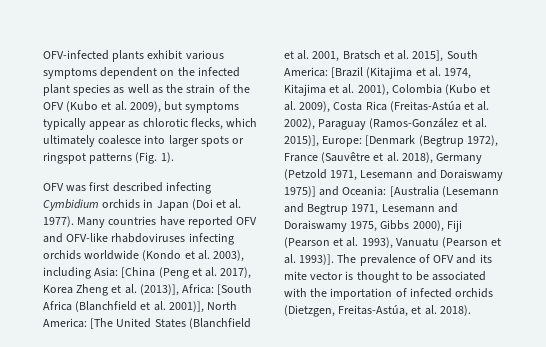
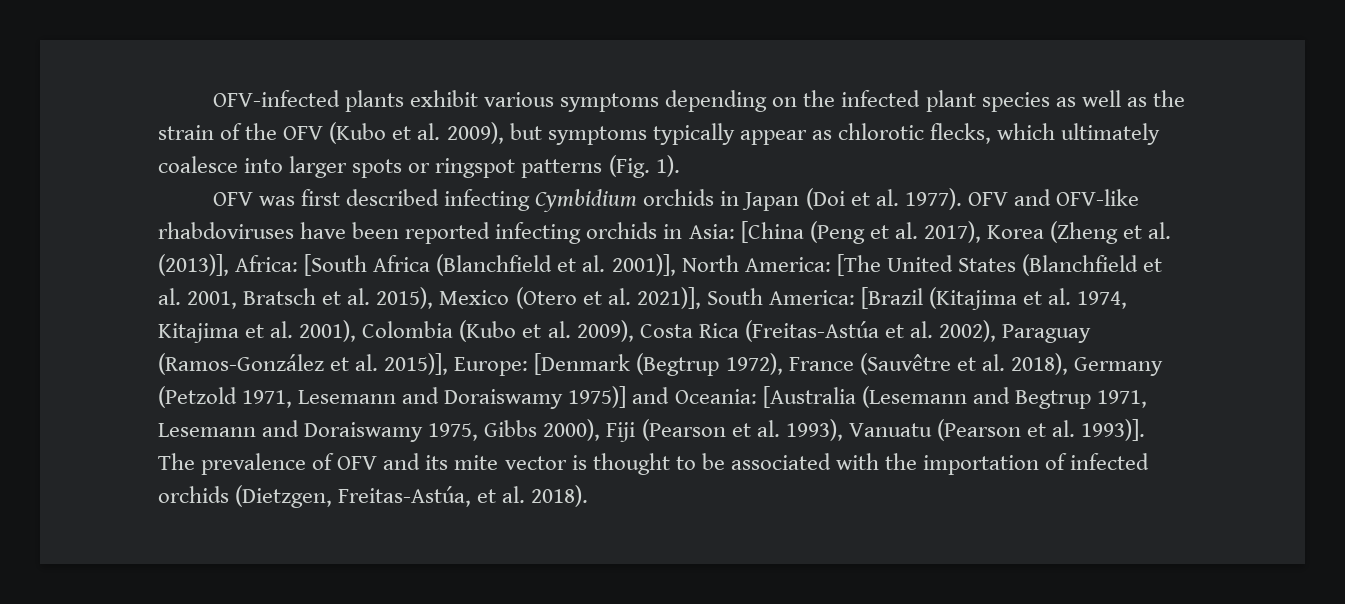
[100,67,158,79] dependent -> [665,90,768,112] depending
[77,216,258,228] [43,233,234,245] [43,250,245,262] [43,267,91,279] Many countries have reported OFV and OFV-like rhabdoviruses infecting orchids worldwide (Kondo et al. 2003), including -> [967,189,1139,206] [158,222,683,244] OFV and OFV-like rhabdoviruses have been reported infecting orchids in
[76,284,109,296] Zheng -> [1050,221,1119,244] (Zheng
[412,50,444,62] 2015], -> [376,287,701,309] 2015), Mexico (Otero et al. 2021)],

